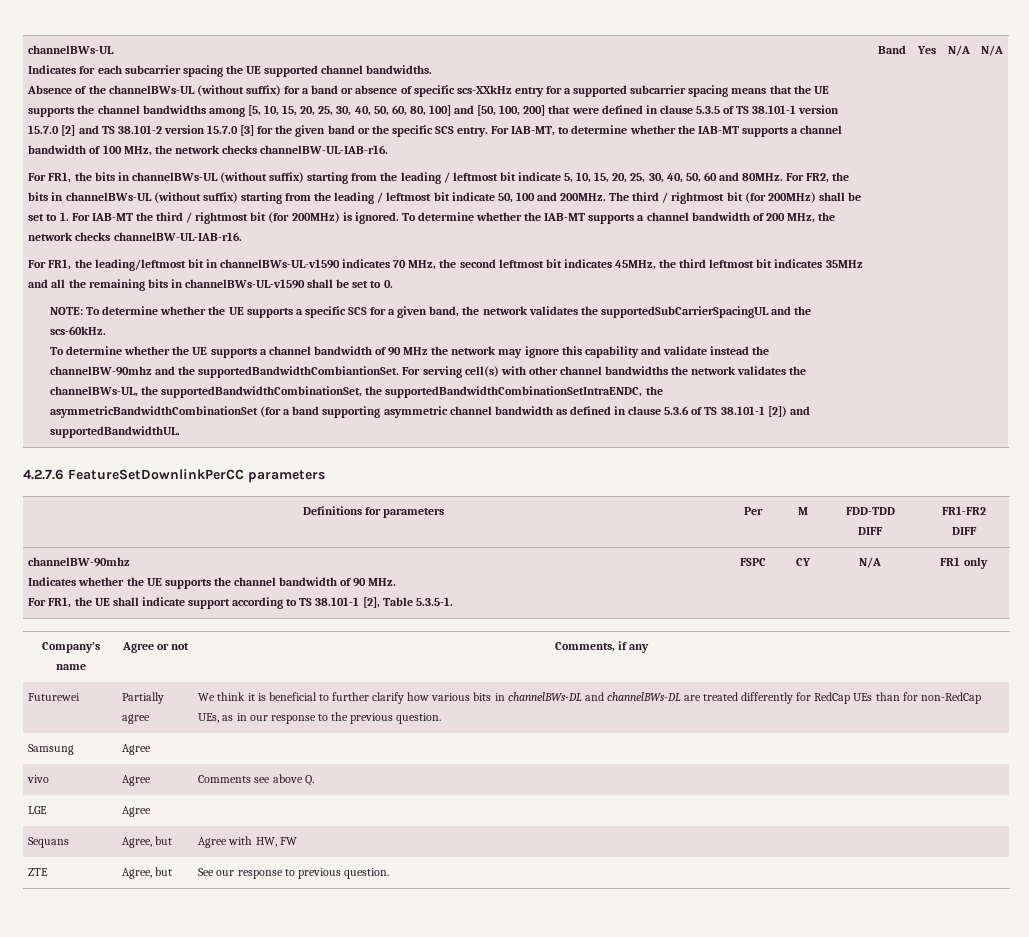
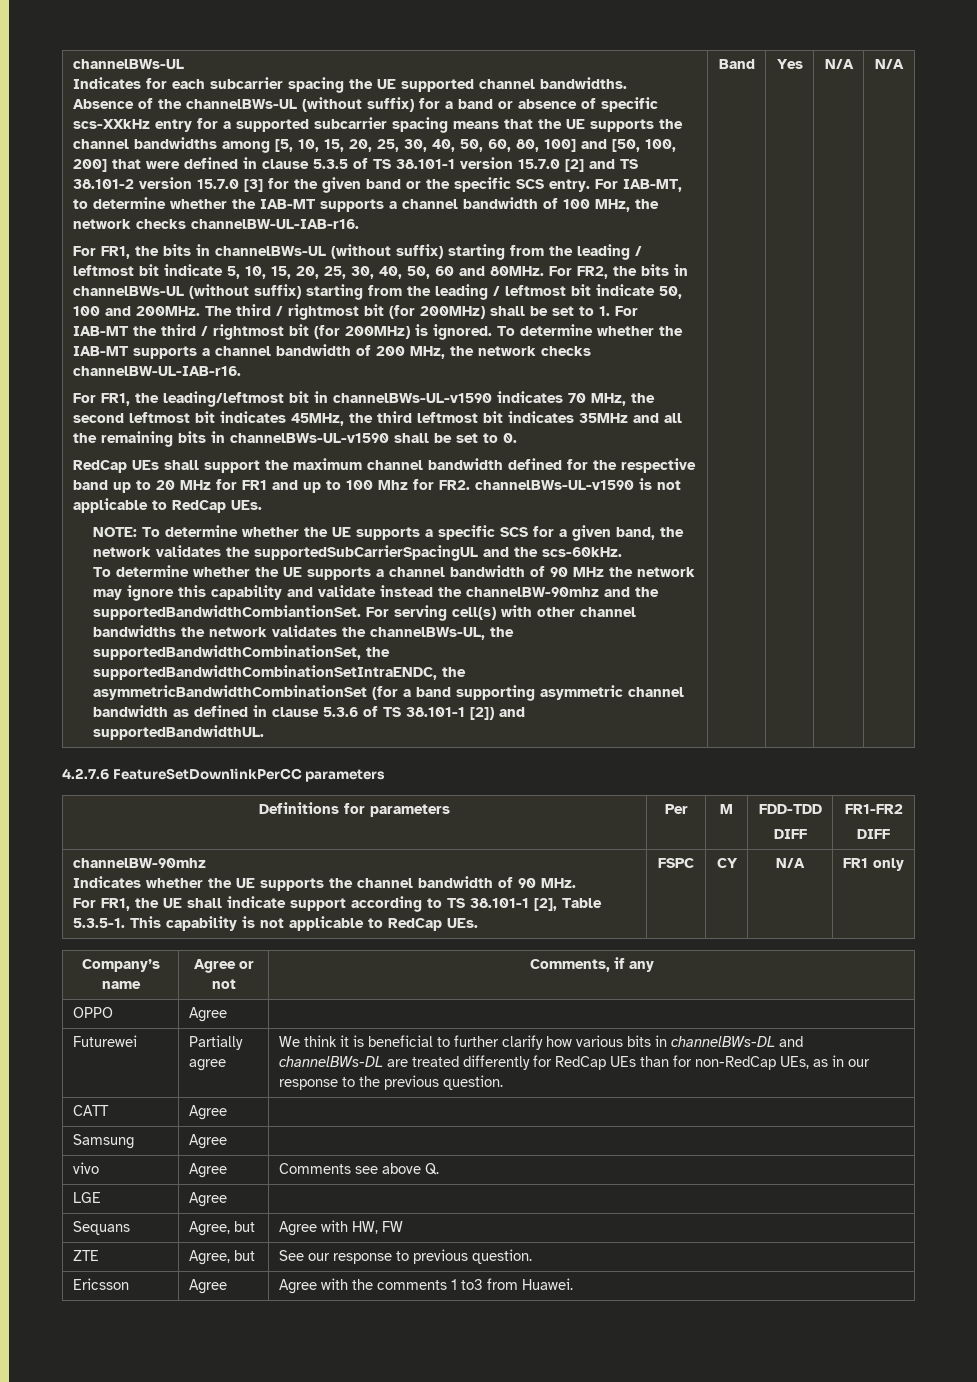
(393, 284) none -> [72,458,696,473] [72,478,681,493] [72,498,262,513] // RedCap UEs shall support the maximum channel bandwidth defined for the respective band up to 20 MHz for FR1 and up to 100 Mhz for FR2. channelBWs-UL-v1590 is not applicable to RedCap UEs.
(453, 601) none -> [129,916,478,931] This capability is not applicable to RedCap UEs.
(650, 648) none -> [72,1007,113,1018] [188,1007,227,1022] // OPPO | Agree |
(442, 718) none -> [72,1105,109,1116] [188,1105,227,1120] // CATT | Agree |
(389, 873) none -> [72,1278,129,1290] [188,1279,227,1294] [278,1278,573,1294] // Ericsson | Agree | Agree with the comments 1 to3 from Huawei.

